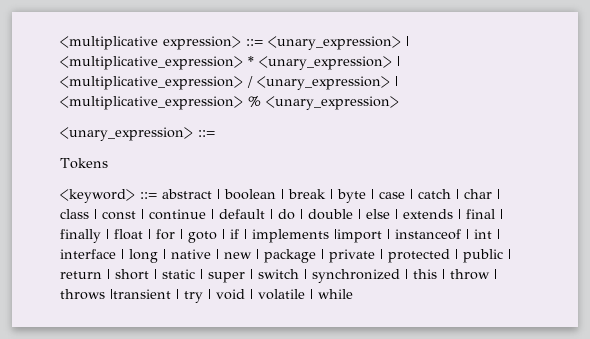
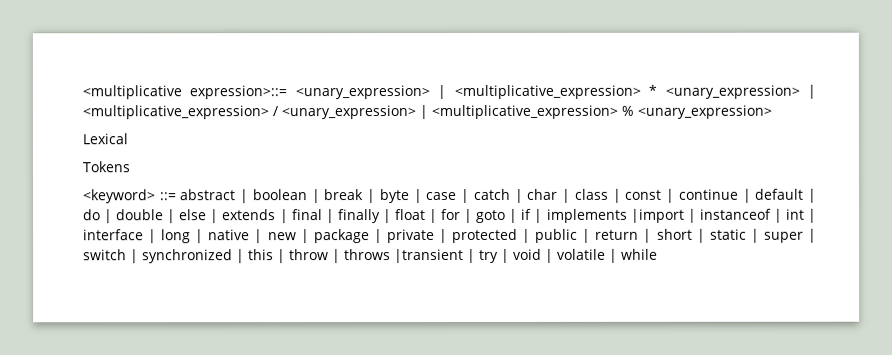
[163,36,263,50] expression> ::= -> [189,85,288,100] expression>::=
[60,127,215,141] <unary_expression> ::= -> [82,133,128,145] Lexical

